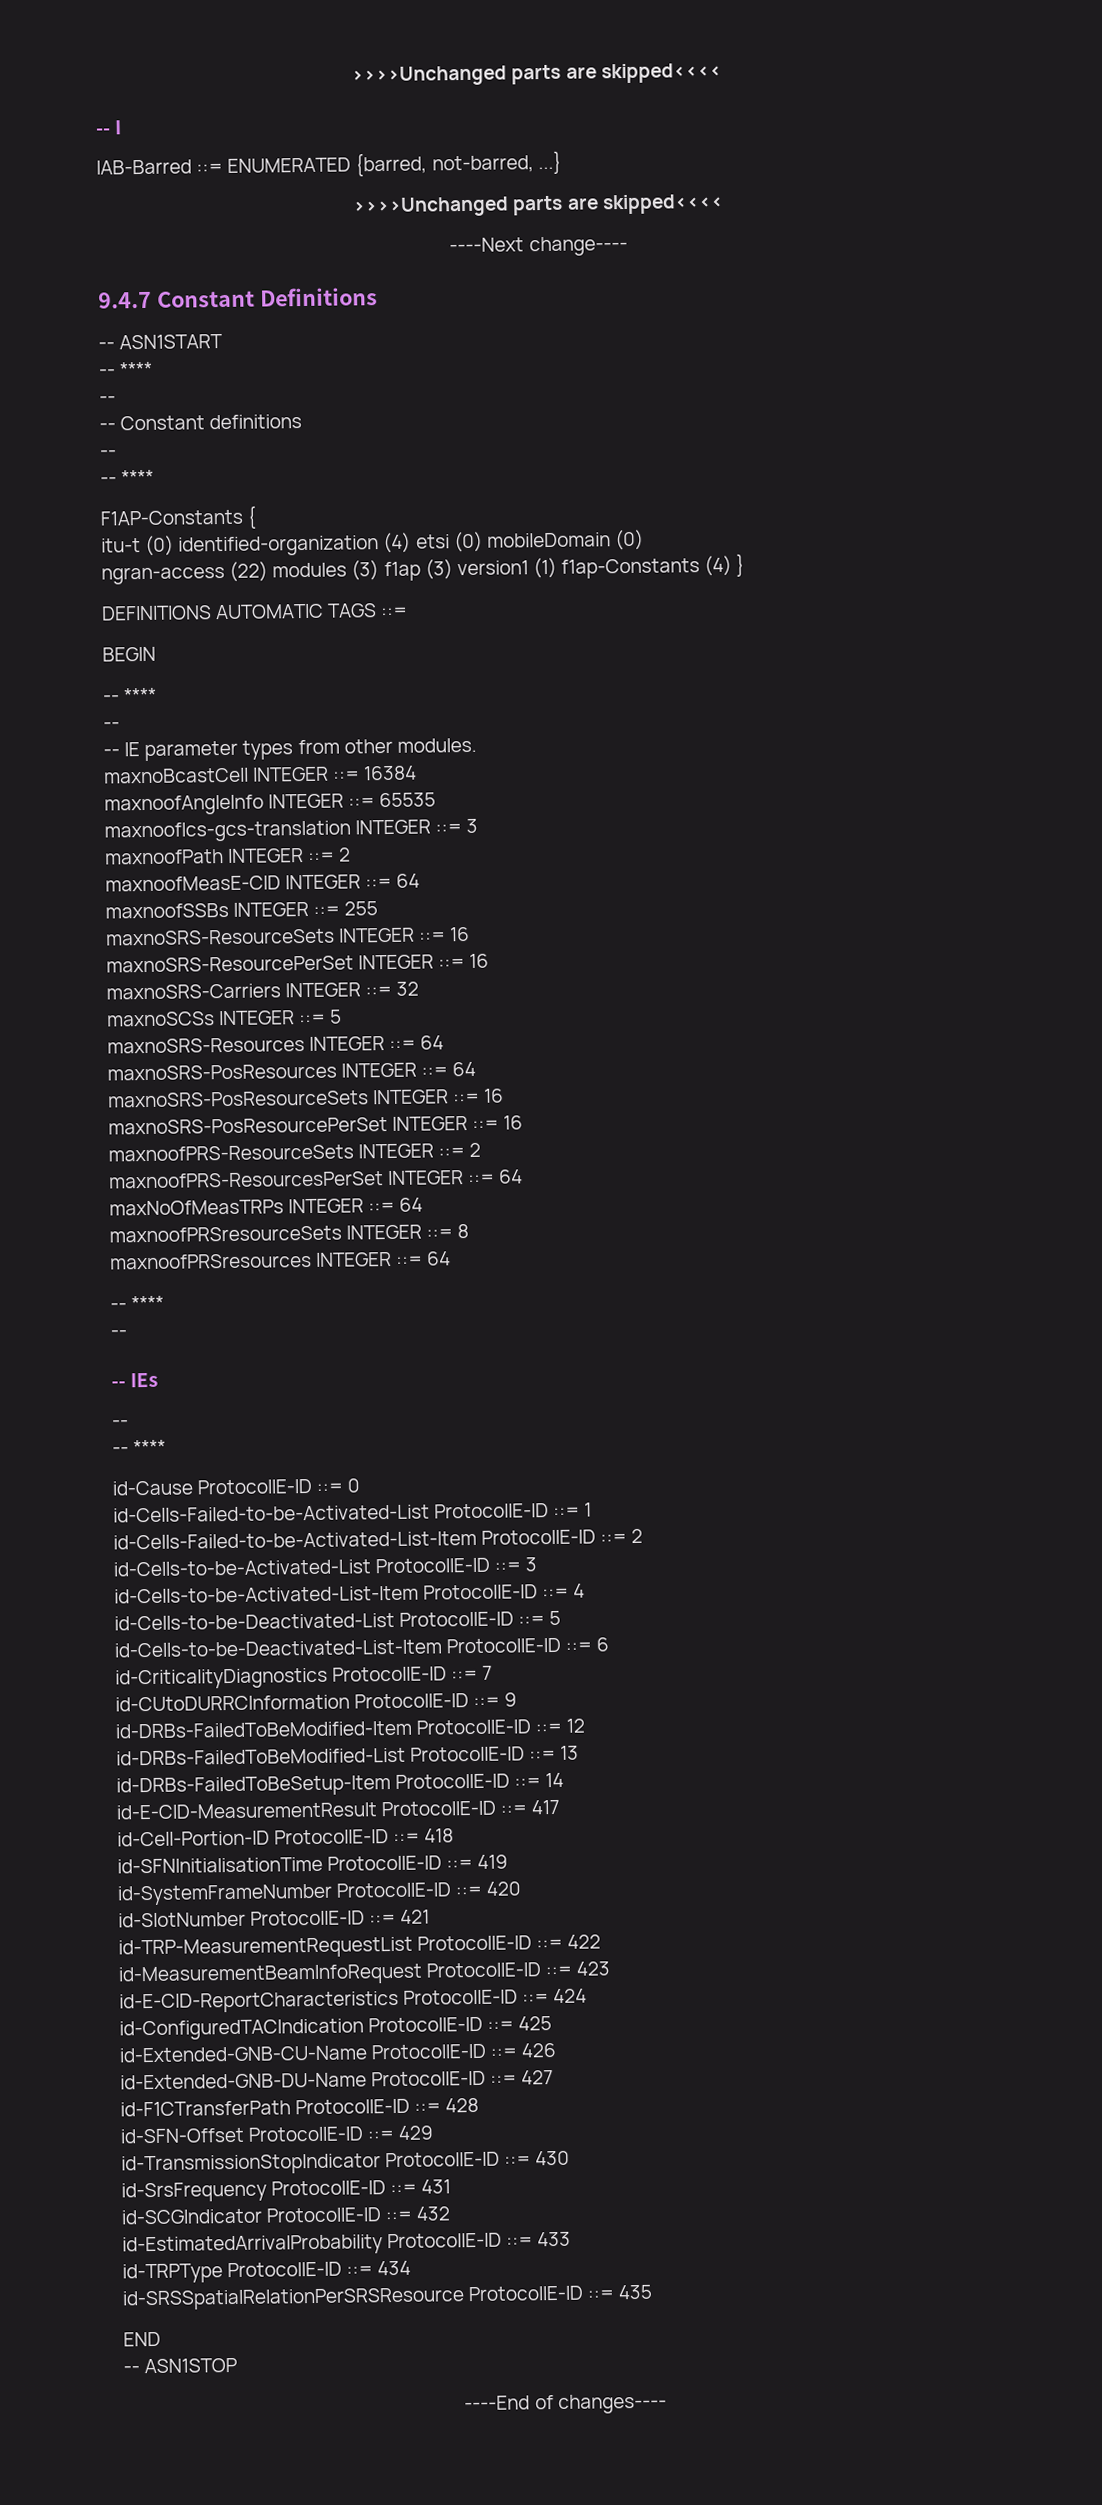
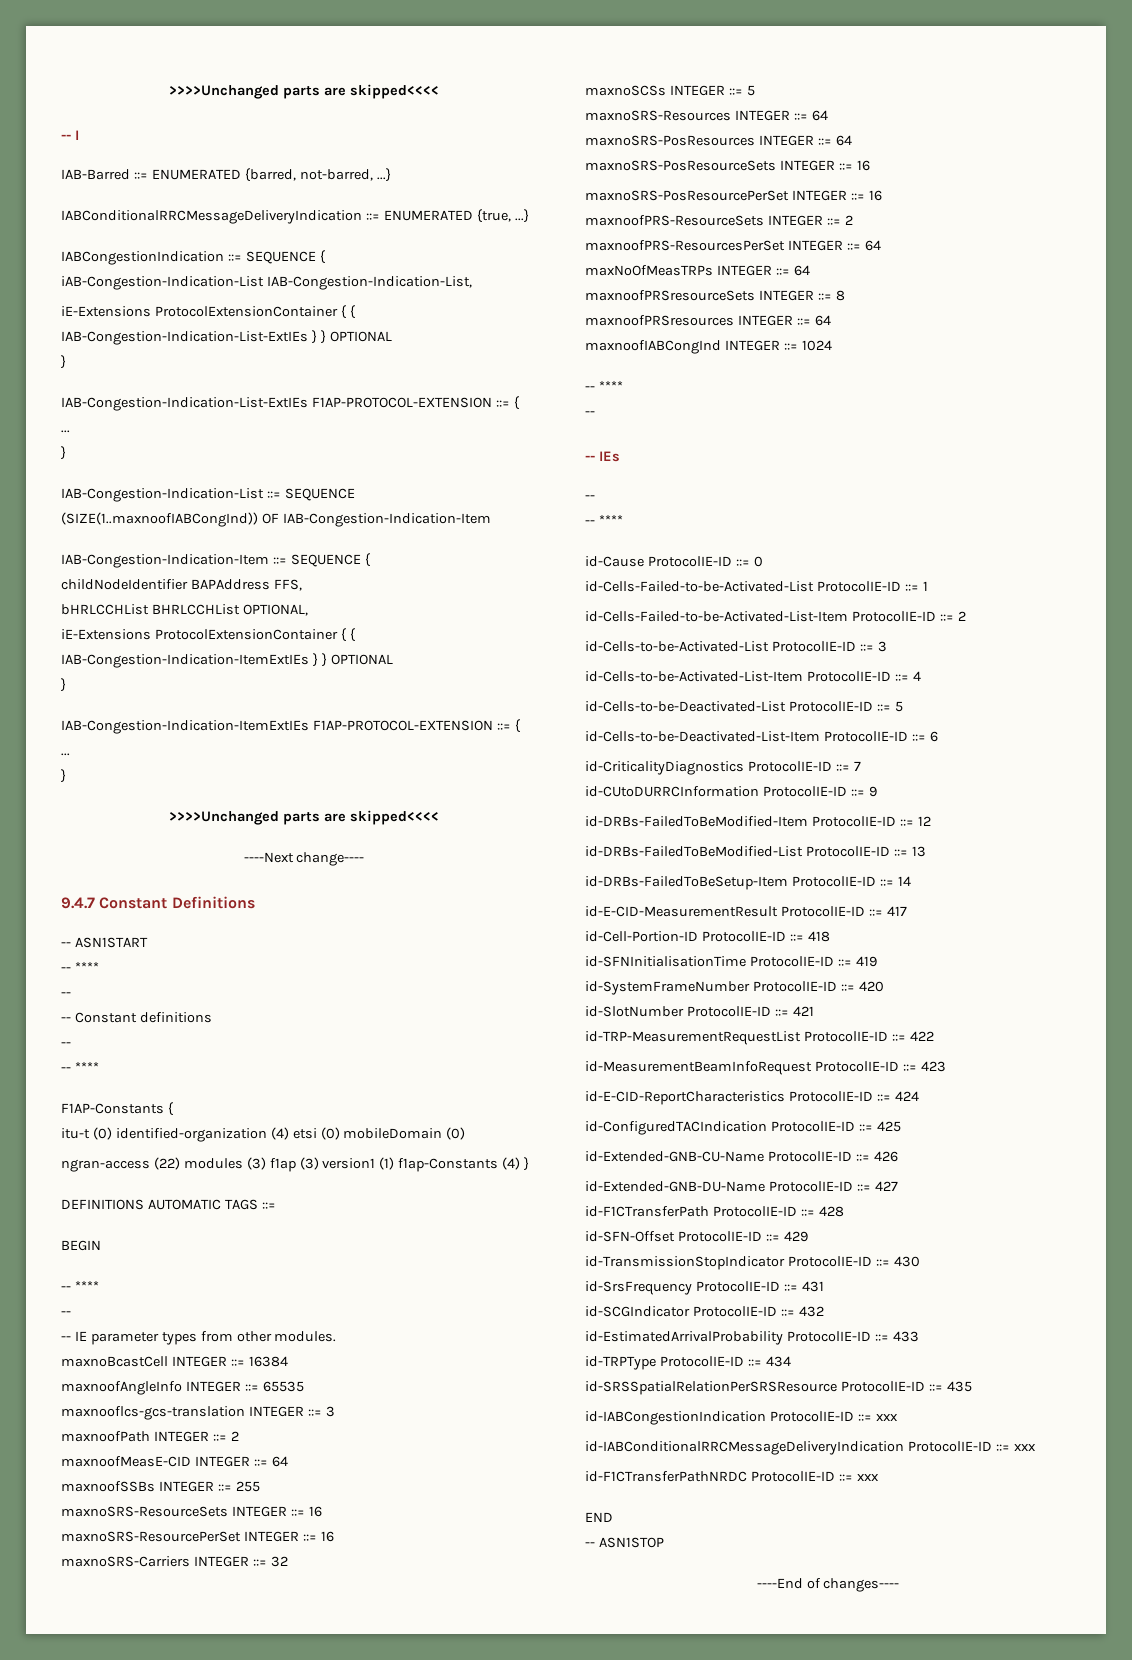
(562, 162) none -> [61,209,529,224] [61,250,325,265] [61,276,472,290] [61,305,355,319] [61,330,392,345] [61,355,66,369] [61,396,519,411] [61,430,70,433] [61,446,66,460] [61,488,355,502] [61,512,491,527] [61,553,370,568] [61,579,302,591] [61,604,308,616] [61,628,355,642] [61,653,393,668] [61,678,66,692] [61,719,520,734] [61,753,70,756] [61,769,66,783] // IABConditionalRRCMessageDeliveryIndication ::= ENUMERATED {true, ...} // IABCongestionIndication ::= SEQUENCE { // iAB-Congestion-Indication-List IAB-Congestion-Indication-List, // iE-Extensions ProtocolExtensionContainer { { IAB-Congestion-Indication-List-ExtIEs } } OPTIONAL // } // IAB-Congestion-Indication-List-ExtIEs F1AP-PROTOCOL-EXTENSION ::= { // ... // } // IAB-Congestion-Indication-List ::= SEQUENCE (SIZE(1..maxnoofIABCongInd)) OF IAB-Congestion-Indication-Item // IAB-Congestion-Indication-Item ::= SEQUENCE { // childNodeIdentifier BAPAddress FFS, // bHRLCCHList BHRLCCHList OPTIONAL, // iE-Extensions ProtocolExtensionContainer { { IAB-Congestion-Indication-ItemExtIEs } } OPTIONAL // } // IAB-Congestion-Indication-ItemExtIEs F1AP-PROTOCOL-EXTENSION ::= { // ... // }
(452, 1258) none -> [585,340,832,354] // maxnoofIABCongInd INTEGER ::= 1024
(653, 2292) none -> [585,1411,898,1425] [585,1441,1036,1455] [585,1471,879,1482] // id-IABCongestionIndication ProtocolIE-ID ::= xxx // id-IABConditionalRRCMessageDeliveryIndication ProtocolIE-ID ::= xxx // id-F1CTransferPathNRDC ProtocolIE-ID ::= xxx

